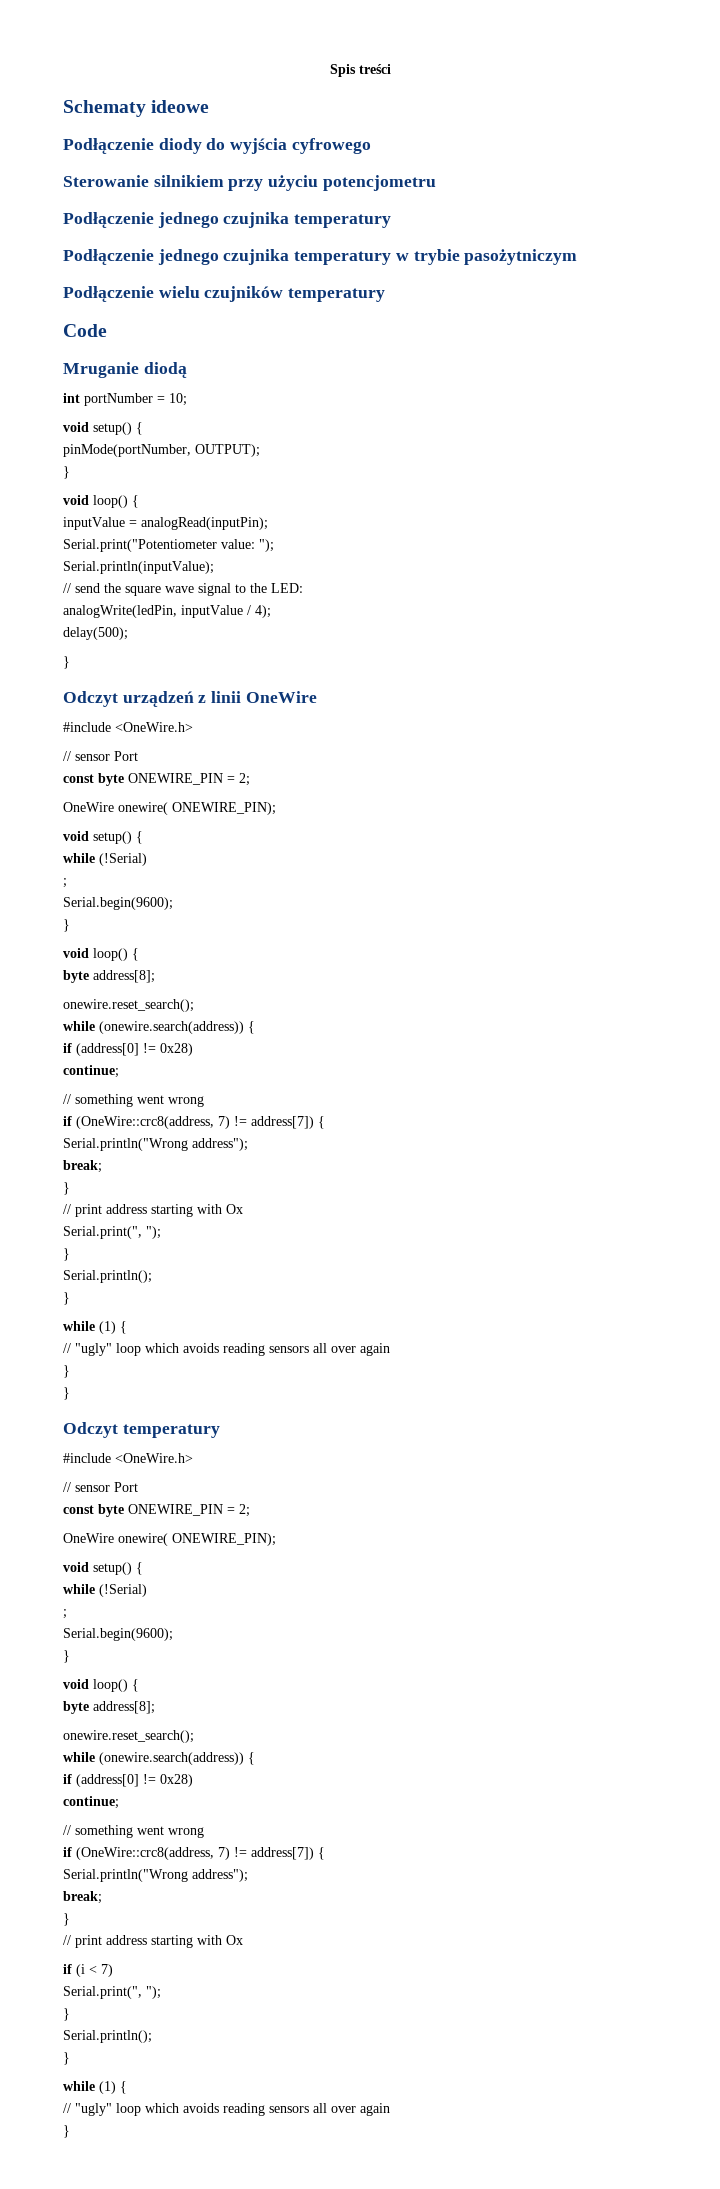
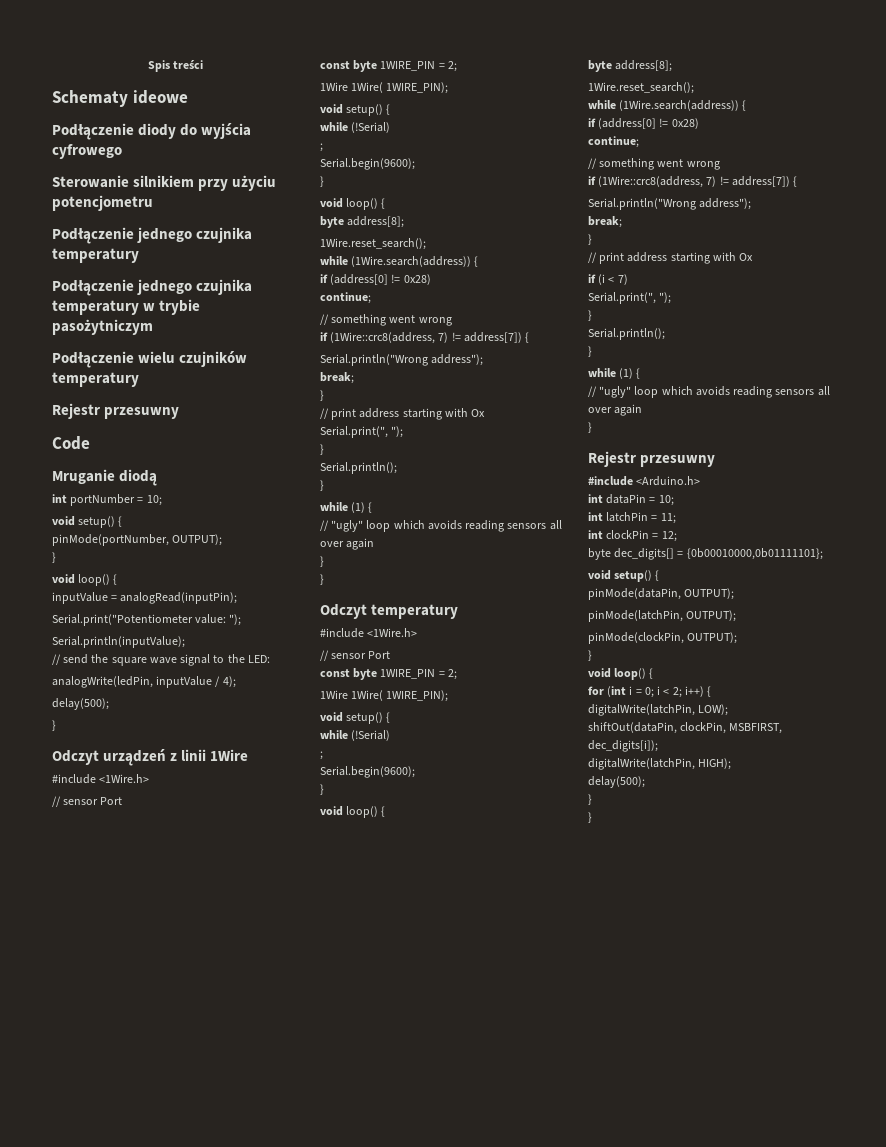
(386, 295) none -> [52,403,180,419] // Rejestr przesuwny
[245,691,317,703] [63,722,193,732] [63,751,138,761] [63,773,250,786] [63,802,276,815] OneWire // #include <OneWire.h> // // sensor Port // const byte ONEWIRE_PIN = 2; // OneWire onewire( ONEWIRE_PIN); -> [210,749,249,761] [52,774,150,784] [52,796,123,807] [320,60,457,72] [320,82,449,94] 1Wire // #include <1Wire.h> // // sensor Port // const byte 1WIRE_PIN = 2; // 1Wire 1Wire( 1WIRE_PIN);
[63,999,194,1012] [63,1021,244,1034] onewire.reset_search(); // while (onewire.search(address)) -> [320,238,426,250] [320,256,472,267] 1Wire.reset_search(); // while (1Wire.search(address))
[76,1116,214,1129] (OneWire::crc8(address, -> [330,332,436,344] (1Wire::crc8(address,
[115,1453,193,1463] [63,1482,138,1492] [63,1504,250,1517] [63,1533,276,1546] <OneWire.h> // // sensor Port // const byte ONEWIRE_PIN = 2; // OneWire onewire( ONEWIRE_PIN); -> [367,628,418,637] [320,650,391,661] [320,668,457,680] [320,690,449,702] <1Wire.h> // // sensor Port // const byte 1WIRE_PIN = 2; // 1Wire 1Wire( 1WIRE_PIN);
[63,1730,194,1743] [63,1752,244,1765] onewire.reset_search(); // while (onewire.search(address)) -> [588,82,694,94] [588,100,740,111] 1Wire.reset_search(); // while (1Wire.search(address))
[76,1847,214,1860] (OneWire::crc8(address, -> [598,176,704,188] (1Wire::crc8(address,
(70, 2131) none -> [588,451,716,467] [588,476,701,486] [588,494,674,506] [588,512,676,524] [588,530,677,542] [588,548,823,560] [588,570,660,582] [588,588,735,600] [588,610,737,622] [588,632,738,644] [588,650,592,661] [588,668,654,680] [588,686,712,698] [588,704,729,716] [588,722,783,734] [588,740,658,752] [588,758,732,770] [588,776,645,788] [588,794,592,805] [588,812,592,823] // Rejestr przesuwny // #include <Arduino.h> // int dataPin = 10; // int latchPin = 11; // int clockPin = 12; // byte dec_digits[] = {0b00010000,0b01111101}; // void setup() { // pinMode(dataPin, OUTPUT); // pinMode(latchPin, OUTPUT); // pinMode(clockPin, OUTPUT); // } // void loop() { // for (int i = 0; i < 2; i++) { // digitalWrite(latchPin, LOW); // shiftOut(dataPin, clockPin, MSBFIRST, dec_digits[i]); // digitalWrite(latchPin, HIGH); // delay(500); // } // }

